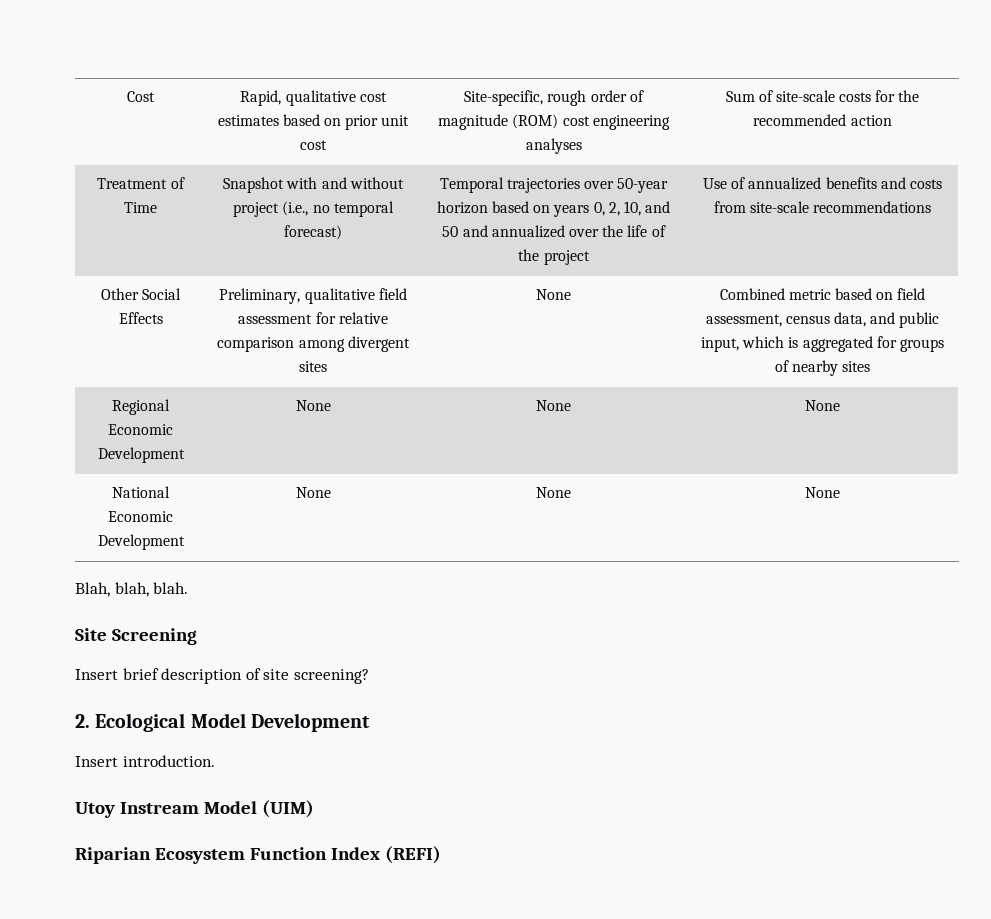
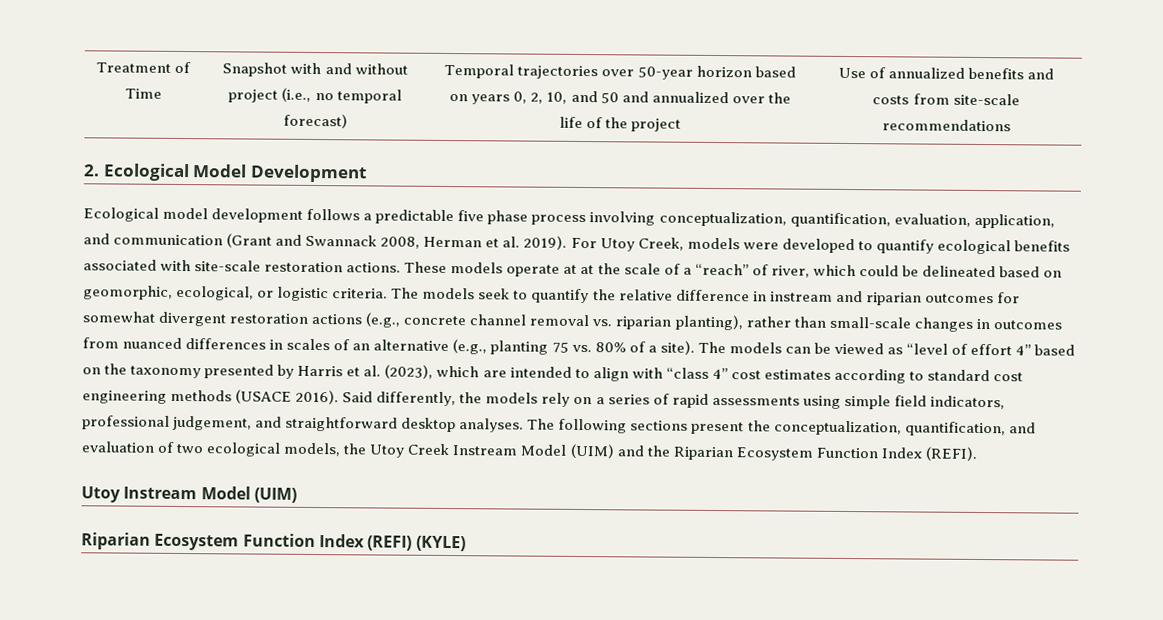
[127,91,155,102] [240,90,387,106] [217,114,410,130] [300,140,327,150] [464,90,644,106] [438,114,670,130] [525,138,582,154] [725,90,920,102] [753,114,892,126] Cost | Rapid, qualitative cost estimates based on prior unit cost | Site-specific, rough order of magnitude (ROM) cost engineering analyses | Sum of site-scale costs for the recommended action // -> (95, 67) none
[100,288,182,300] [118,312,163,324] [219,288,407,304] [238,312,388,324] [217,336,410,352] [299,361,327,372] [536,289,571,300] [719,288,926,300] [705,312,940,328] [701,336,944,352] [774,360,871,376] [112,399,170,415] [108,424,173,435] [97,447,185,463] [295,400,331,411] [536,400,571,411] [805,400,840,411] [112,486,170,498] [108,511,173,522] [97,534,185,550] [295,487,331,498] [536,487,571,498] [805,487,840,498] [75,582,189,597] [75,628,197,645] [75,668,369,684] [75,713,370,732] [75,755,215,767] // Other Social Effects | Preliminary, qualitative field assessment for relative comparison among divergent sites | None | Combined metric based on field assessment, census data, and public input, which is aggregated for groups of nearby sites // Regional Economic Development | None | None | None // National Economic Development | None | None | None // Blah, blah, blah. // Site Screening // Insert brief description of site screening? // 2. Ecological Model Development // Insert introduction. -> [83,163,367,183] [83,207,1055,229] [83,233,1070,255] [83,259,1063,278] [83,285,1020,306] [82,311,1062,332] [82,337,1076,356] [82,363,1024,384] [82,389,1005,410] [82,415,1036,437] [81,441,977,461] // 2. Ecological Model Development // Ecological model development follows a predictable five phase process involving conceptualization, quantification, evaluation, application, and communication (Grant and Swannack 2008, Herman et al. 2019). For Utoy Creek, models were developed to quantify ecological benefits associated with site-scale restoration actions. These models operate at at the scale of a “reach” of river, which could be delineated based on geomorphic, ecological, or logistic criteria. The models seek to quantify the relative difference in instream and riparian outcomes for somewhat divergent restoration actions (e.g., concrete channel removal vs. riparian planting), rather than small-scale changes in outcomes from nuanced differences in scales of an alternative (e.g., planting 75 vs. 80% of a site). The models can be viewed as “level of effort 4” based on the taxonomy presented by Harris et al. (2023), which are intended to align with “class 4” cost estimates according to standard cost engineering methods (USACE 2016). Said differently, the models rely on a series of rapid assessments using simple field indicators, professional judgement, and straightforward desktop analyses. The following sections present the conceptualization, quantification, and evaluation of two ecological models, the Utoy Creek Instream Model (UIM) and the Riparian Ecosystem Function Index (REFI).
(441, 855) none -> [415,535,466,552] (KYLE)

